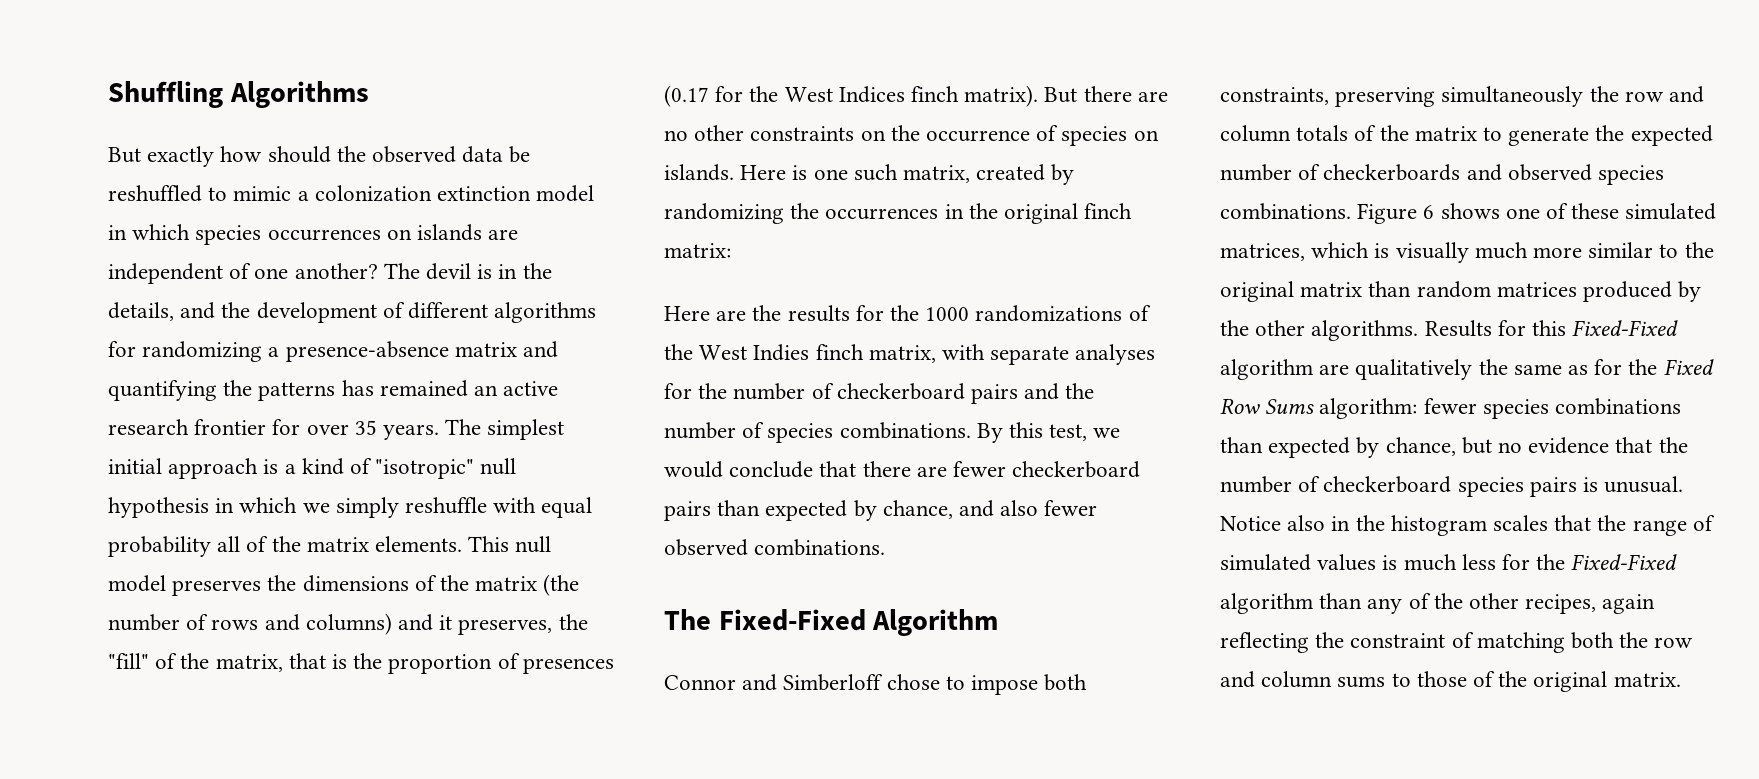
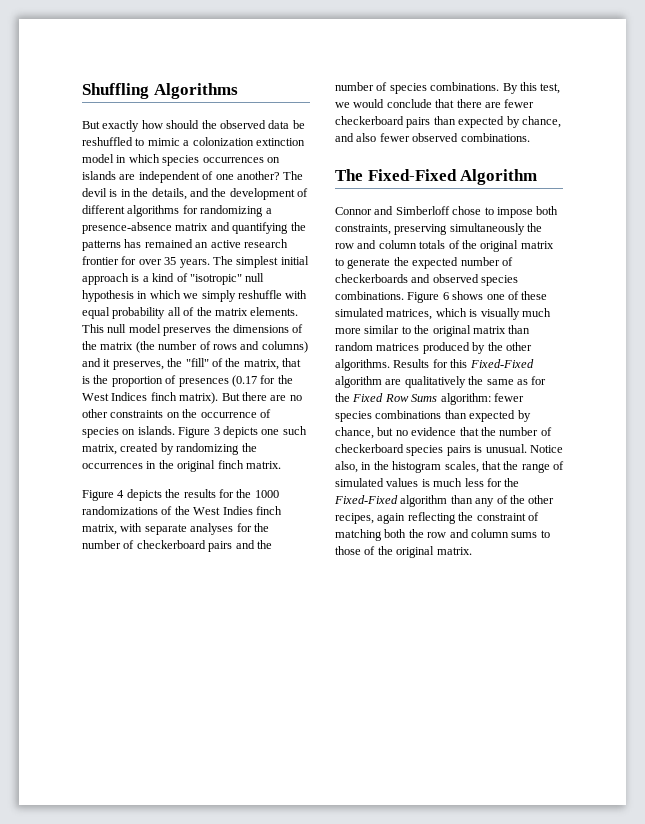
[740,165,808,180] Here is -> [178,426,258,438] Figure 3 depicts
[664,243,731,258] [664,306,747,321] matrix: // Here are -> [245,461,281,469] [82,489,162,501] matrix. // Figure 4 depicts
(1409, 133) none -> [480,240,519,252] original
[1287,515,1326,531] also -> [335,461,358,473] also,
[1493,515,1549,531] scales -> [444,461,479,473] scales,

